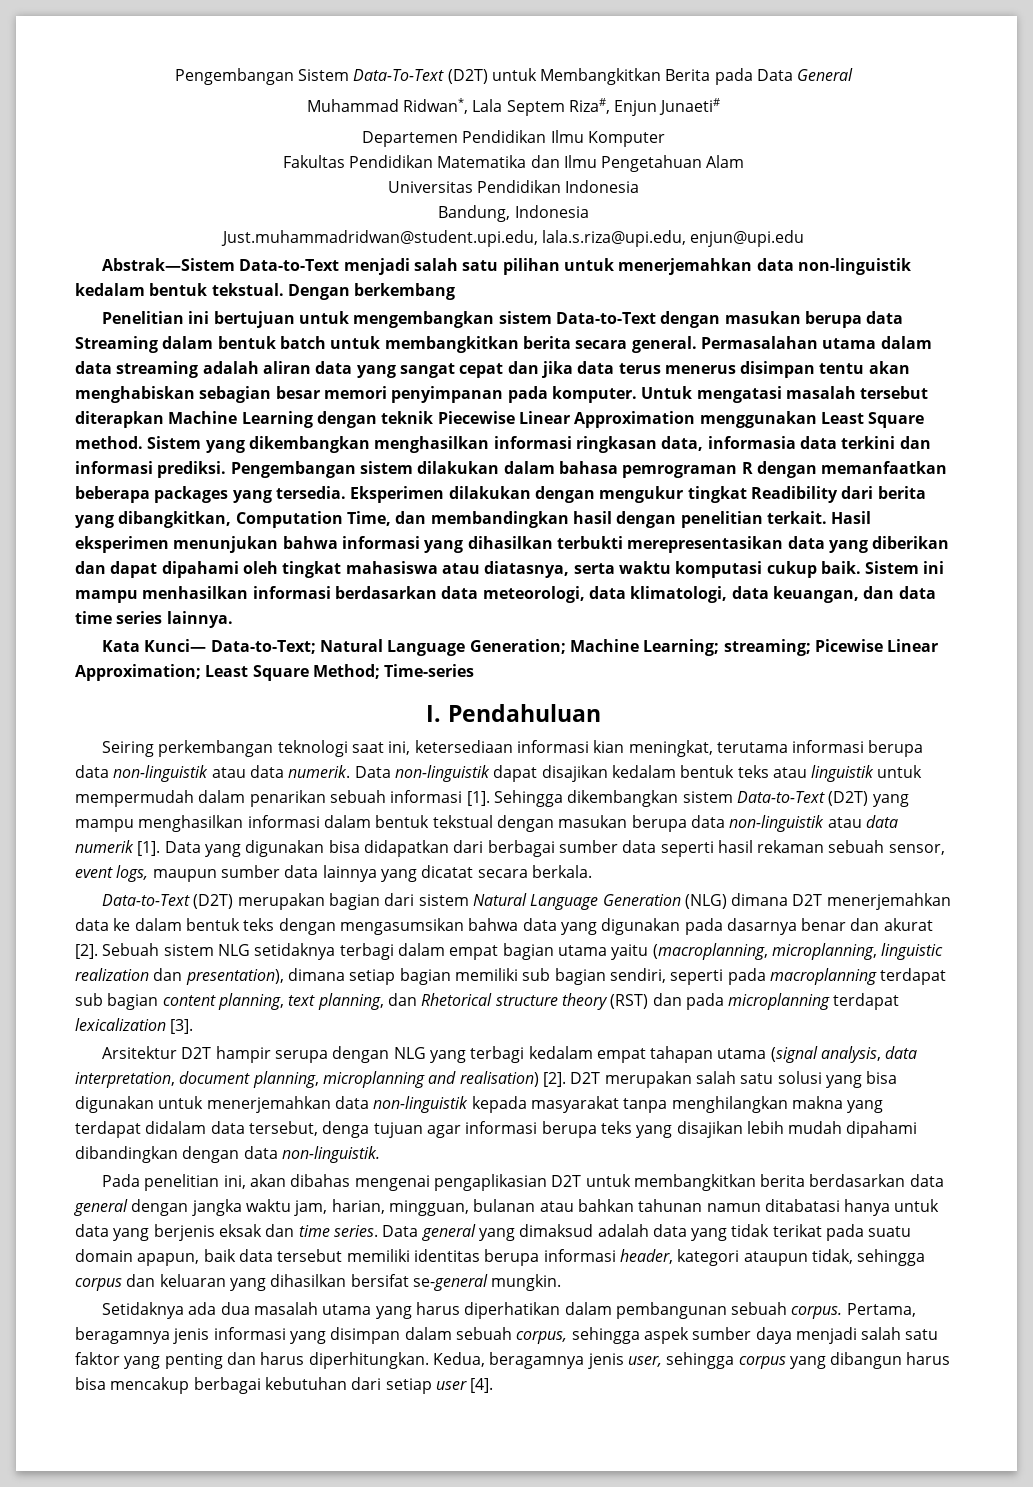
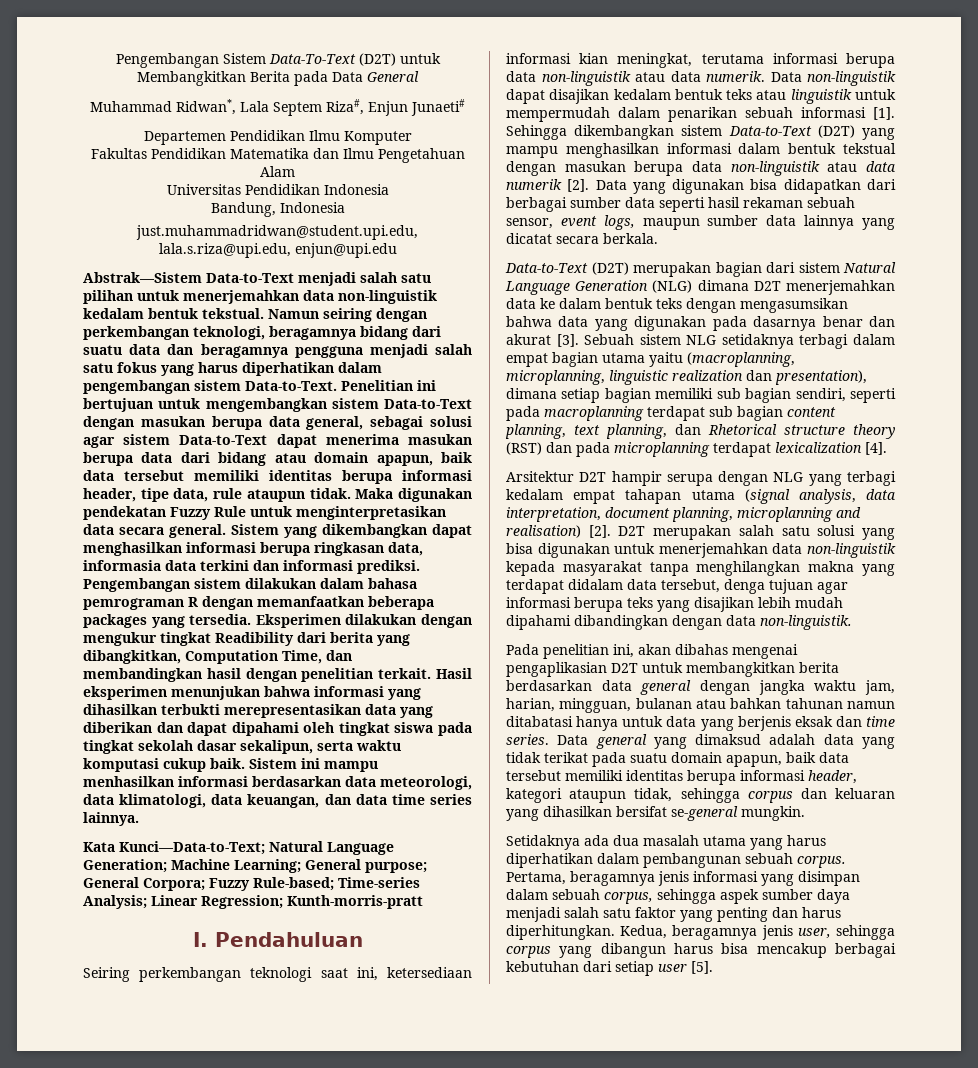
[220,230,538,247] Just.muhammadridwan@student.upi.edu, -> [136,225,418,240] just.muhammadridwan@student.upi.edu,
[287,283,456,300] Dengan berkembang // -> [268,308,427,322] [83,326,441,340] [83,344,472,358] [83,362,382,376] [83,380,337,394] Namun seiring dengan perkembangan teknologi, beragamnya bidang dari suatu data dan beragamnya pengguna menjadi salah satu fokus yang harus diperhatikan dalam pengembangan sistem Data-to-Text.
[75,336,932,353] [75,361,910,378] [75,386,929,403] [75,411,925,428] [75,436,143,449] Streaming dalam bentuk batch untuk membangkitkan berita secara general. Permasalahan utama dalam data streaming adalah aliran data yang sangat cepat dan jika data terus menerus disimpan tentu akan menghabiskan sebagian besar memori penyimpanan pada komputer. Untuk mengatasi masalah tersebut diterapkan Machine Learning dengan teknik Piecewise Linear Approximation menggunakan Least Square method. -> [306,416,472,430] [83,434,472,448] [83,452,472,466] [83,470,472,484] [83,488,472,502] [83,506,446,520] [83,524,226,538] general, sebagai solusi agar sistem Data-to-Text dapat menerima masukan berupa data dari bidang atau domain apapun, baik data tersebut memiliki identitas berupa informasi header, tipe data, rule ataupun tidak. Maka digunakan pendekatan Fuzzy Rule untuk menginterpretasikan data secara general.
[374,436,572,453] menghasilkan informasi -> [432,524,472,538] [83,542,310,556] dapat menghasilkan informasi berupa
[345,561,570,578] mahasiswa atau diatasnya, -> [394,722,472,736] [83,740,313,754] siswa pada tingkat sekolah dasar sekalipun,
[144,639,316,654] Kunci— Data-to-Text; -> [119,841,265,855] Kunci—Data-to-Text;
[723,639,939,656] [75,664,475,681] streaming; Picewise Linear Approximation; Least Square Method; Time-series -> [305,859,427,873] [83,877,420,891] [83,895,423,909] General purpose; General Corpora; Fuzzy Rule-based; Time-series Analysis; Linear Regression; Kunth-morris-pratt
[137,841,161,856] [1]. -> [567,179,590,192] [2].
[75,944,98,959] [2]. -> [556,334,579,347] [3].
[170,1019,194,1034] [3]. -> [865,442,887,455] [4].
[470,1378,494,1393] [4]. -> [691,961,713,974] [5].

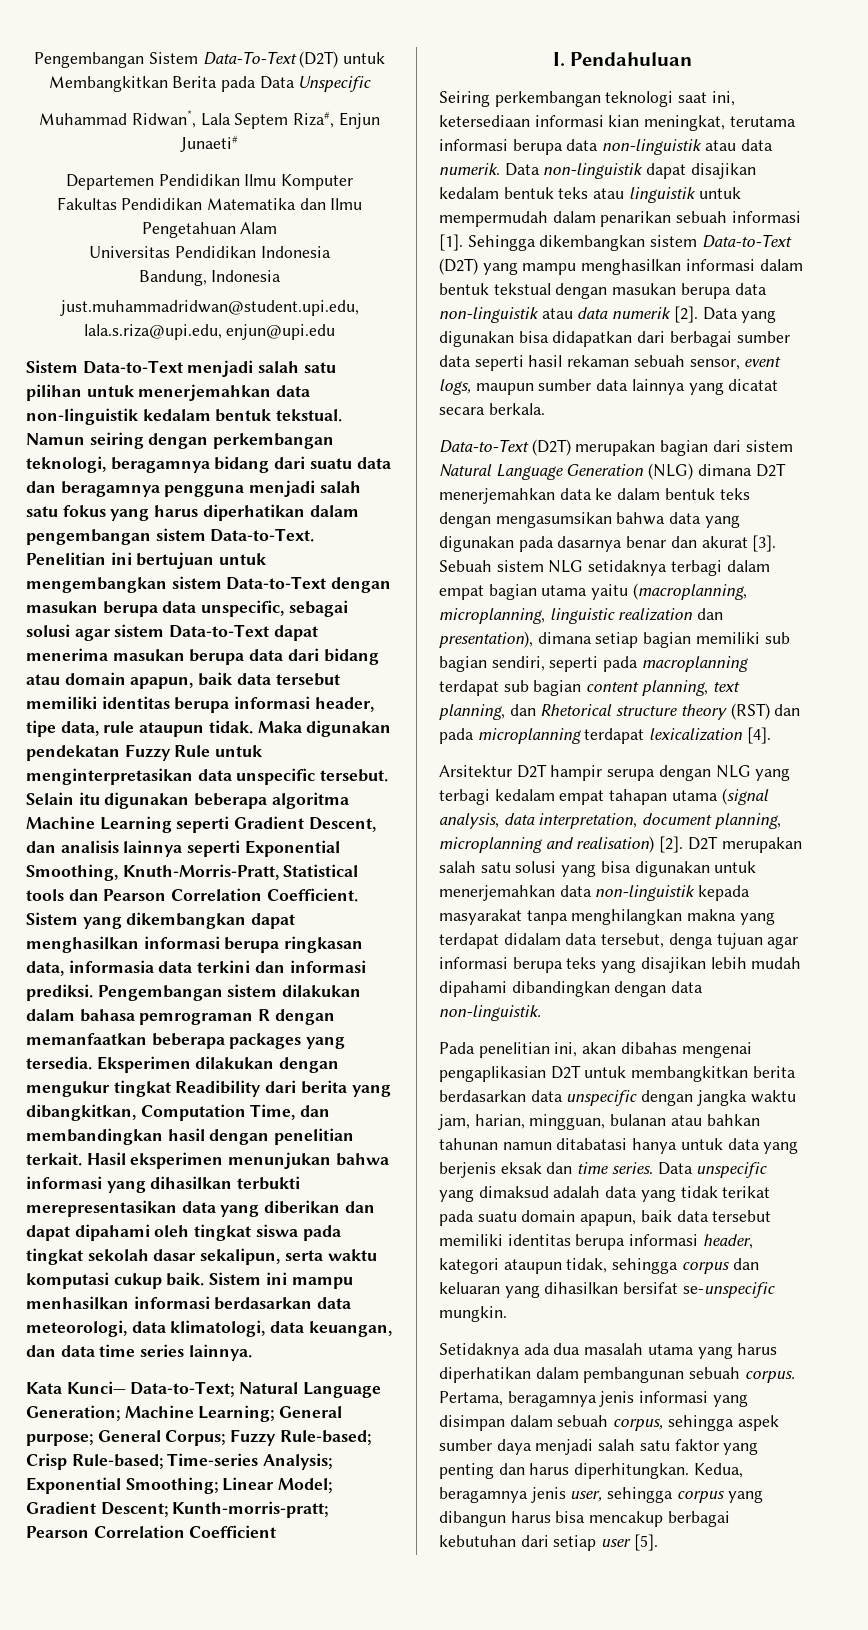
[367,71,419,82] General -> [298,76,372,92] Unspecific
[83,272,202,283] Abstrak—Sistem -> [26,360,78,373] Sistem
[306,416,364,430] general, -> [201,600,285,617] unspecific,
[119,524,226,538] secara general. -> [236,768,389,785] [26,792,349,809] [26,816,376,833] [26,840,340,857] [26,864,359,881] [26,888,358,902] unspecific tersebut. Selain itu digunakan beberapa algoritma Machine Learning seperti Gradient Descent, dan analisis lainnya seperti Exponential Smoothing, Knuth-Morris-Pratt, Statistical tools dan Pearson Correlation Coefficient.
[119,841,265,855] Kunci—Data-to-Text; -> [66,1381,235,1397] Kunci— Data-to-Text;
[143,878,205,891] Corpora; -> [165,1430,226,1446] Corpus;
[338,877,420,888] [83,895,423,909] Time-series Analysis; Linear Regression; Kunth-morris-pratt -> [26,1453,333,1470] [26,1477,333,1494] [26,1501,329,1518] [26,1525,277,1538] Crisp Rule-based; Time-series Analysis; Exponential Smoothing; Linear Model; Gradient Descent; Kunth-morris-pratt; Pearson Correlation Coefficient
[640,680,692,695] general -> [566,1090,638,1106] unspecific
[595,734,647,749] general -> [696,1162,768,1178] unspecific
[671,806,738,821] se-general -> [682,1282,775,1298] se-unspecific

